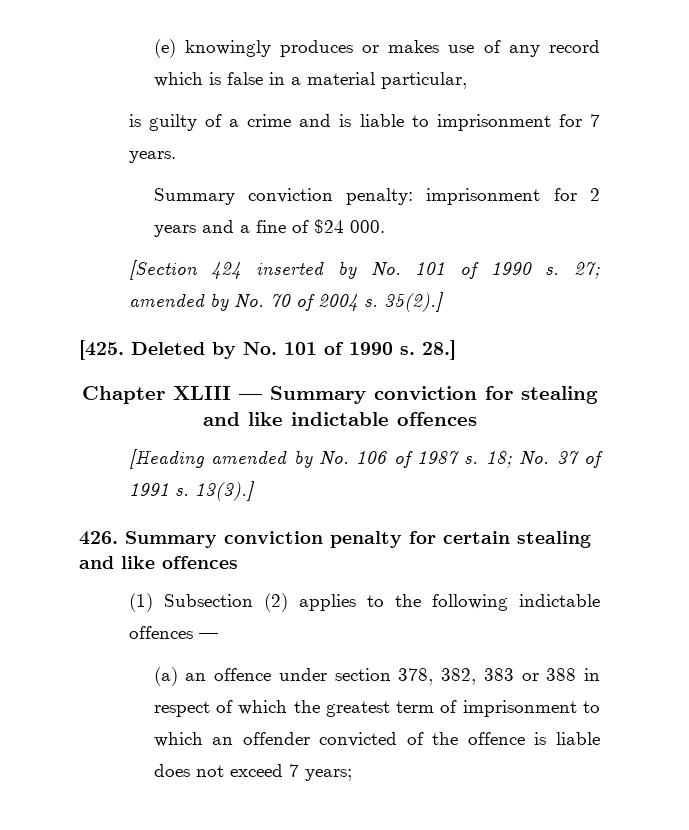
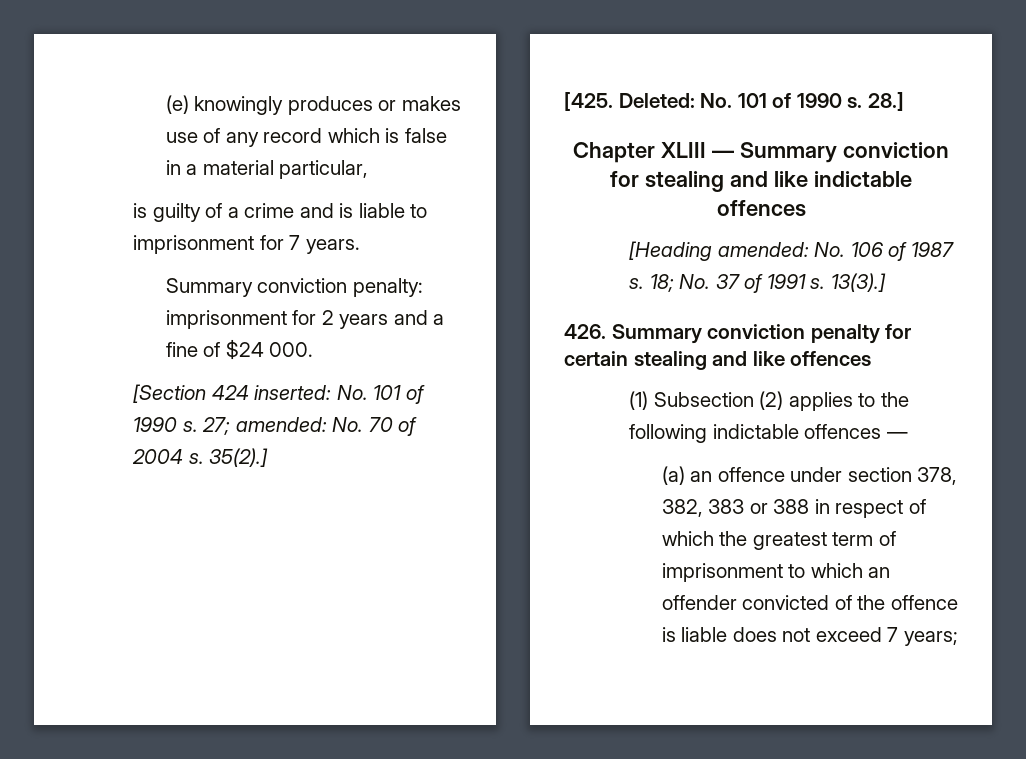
[256,261,357,279] inserted by -> [254,385,332,400] inserted:
[128,293,229,311] amended by -> [235,417,327,432] amended:
[131,342,236,359] Deleted by -> [618,93,695,108] Deleted:
[211,450,313,468] amended by -> [717,242,809,257] amended:

